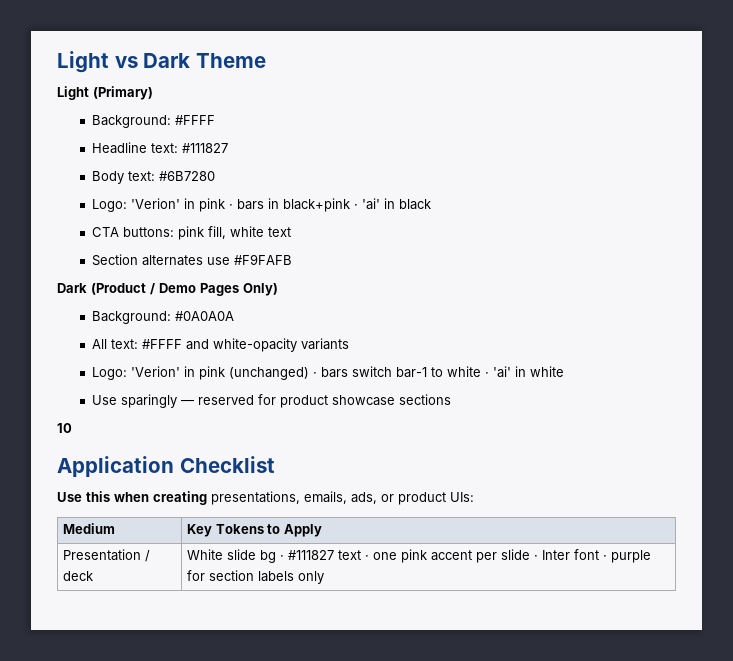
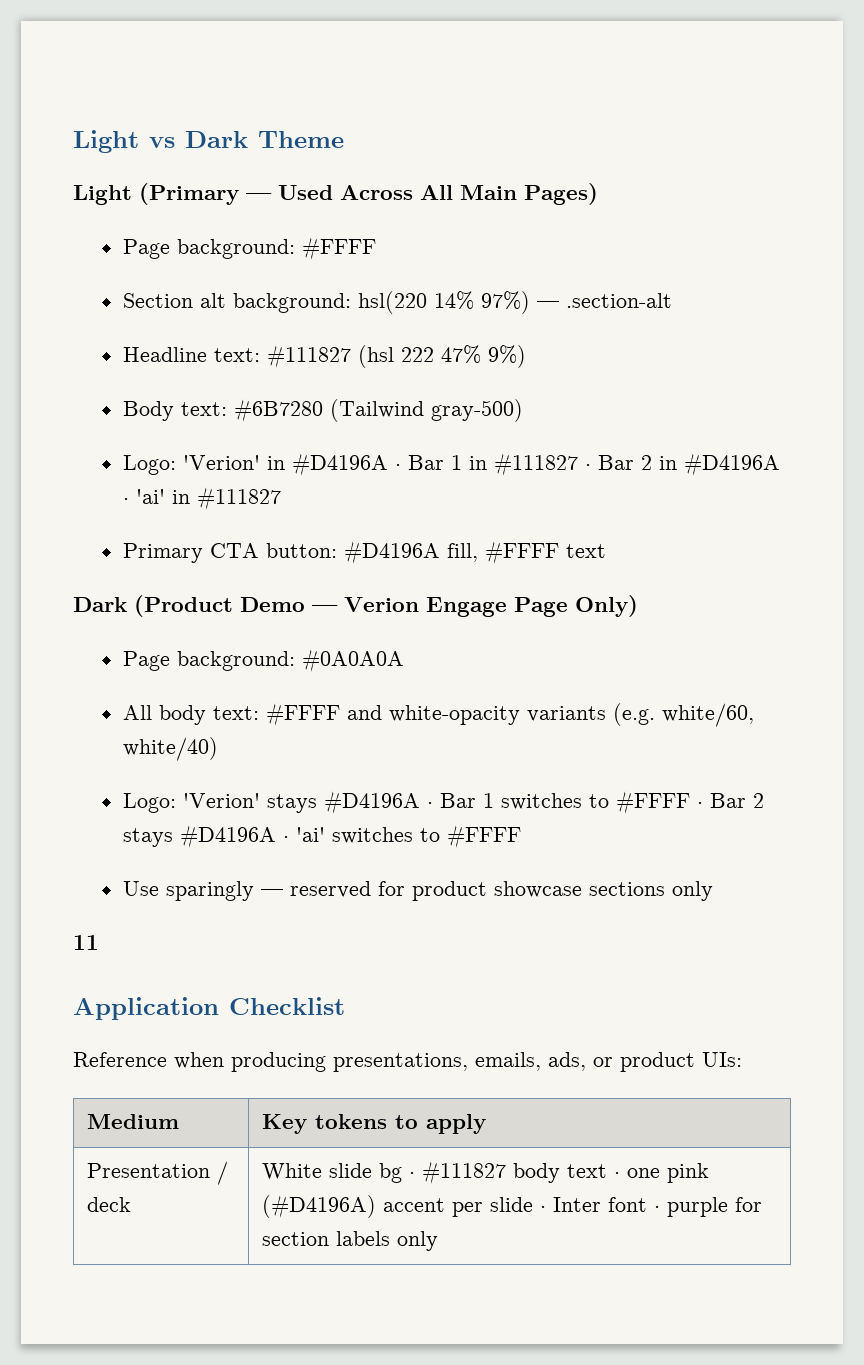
[93,86,153,100] [91,115,215,128] (Primary) // Background: #FFFF -> [139,183,598,205] [122,237,376,260] [122,291,672,314] (Primary — Used Across All Main Pages) // Page background: #FFFF // Section alt background: hsl(220 14% 97%) — .section-alt
(228, 148) none -> [357,345,526,368] (hsl 222 47% 9%)
[91,198,431,212] [91,226,291,240] [91,254,292,266] [57,283,239,296] // Logo: 'Verion' in pink · bars in black+pink · 'ai' in black // CTA buttons: pink fill, white text // Section alternates use #F9FAFB // Dark (Product / Demo Pages -> [329,399,523,422] [122,453,780,476] [122,487,281,510] [122,541,606,564] [73,595,568,617] (Tailwind gray-500) // Logo: 'Verion' in #D4196A · Bar 1 in #111827 · Bar 2 in #D4196A · 'ai' in #111827 // Primary CTA button: #D4196A fill, #FFFF text // Dark (Product Demo — Verion Engage Page
[91,311,171,324] Background: -> [122,651,295,671] Page background:
(107, 344) none -> [158,705,206,725] body
[91,366,564,380] // Logo: 'Verion' in pink (unchanged) · bars switch bar-1 to white · 'ai' in white -> [612,703,754,727] [122,737,218,761] [122,791,764,814] [122,825,521,848] (e.g. white/60, white/40) // Logo: 'Verion' stays #D4196A · Bar 1 switches to #FFFF · Bar 2 stays #D4196A · 'ai' switches to #FFFF
[57,423,72,433] // 10 -> [671,881,713,901] [73,935,99,950] only // 11
[57,491,207,505] Use this when creating -> [73,1052,326,1072] Reference when producing
[215,524,322,537] Tokens to Apply -> [315,1114,487,1134] tokens to apply
(335, 555) none -> [513,1163,561,1183] body
(428, 556) none -> [262,1195,377,1218] (#D4196A)

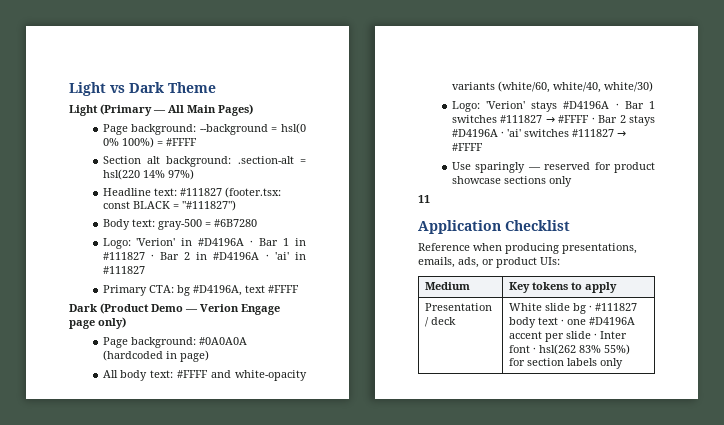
[278,185,413,200] Used Across -> (166, 111) none
(295, 249) none -> [199,123,306,135] [102,137,163,148] --background = hsl(0 0% 100%) =
(351, 303) none -> [237,156,306,164] .section-alt =
[536,293,672,308] — .section-alt -> (194, 174) none
[357,345,526,368] (hsl 222 47% 9%) -> [224,187,281,198] [102,200,236,211] (footer.tsx: const BLACK = "#111827")
(227, 409) none -> [157,219,211,230] gray-500 =
[329,399,523,422] (Tailwind gray-500) -> (257, 223) none
[209,541,606,564] CTA button: #D4196A fill, #FFFF text -> [148,285,299,296] CTA: bg #D4196A, text #FFFF
[514,595,638,617] Page Only) -> [69,317,126,329] page only)
(404, 660) none -> [102,350,209,362] (hardcoded in page)
[612,703,754,727] [122,737,218,761] (e.g. white/60, white/40) -> [497,81,653,93] (white/60, white/40, white/30)
[588,794,609,808] to -> [500,115,555,123] #111827 →
[419,828,440,842] to -> [571,129,626,137] #111827 →
[667,1163,710,1183] [262,1195,377,1218] pink (#D4196A) -> [589,317,636,325] #D4196A
[667,1197,729,1217] purple -> [539,344,631,355] hsl(262 83% 55%)

